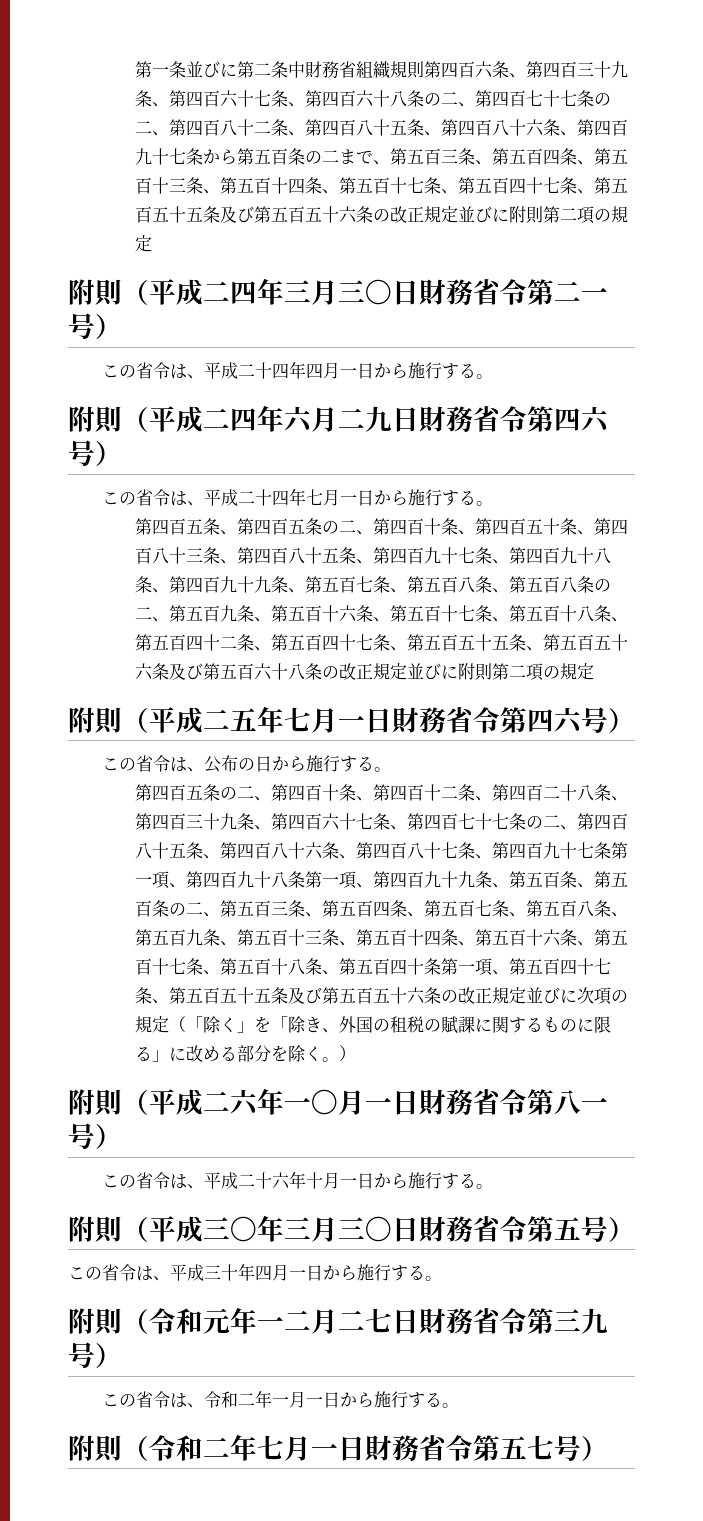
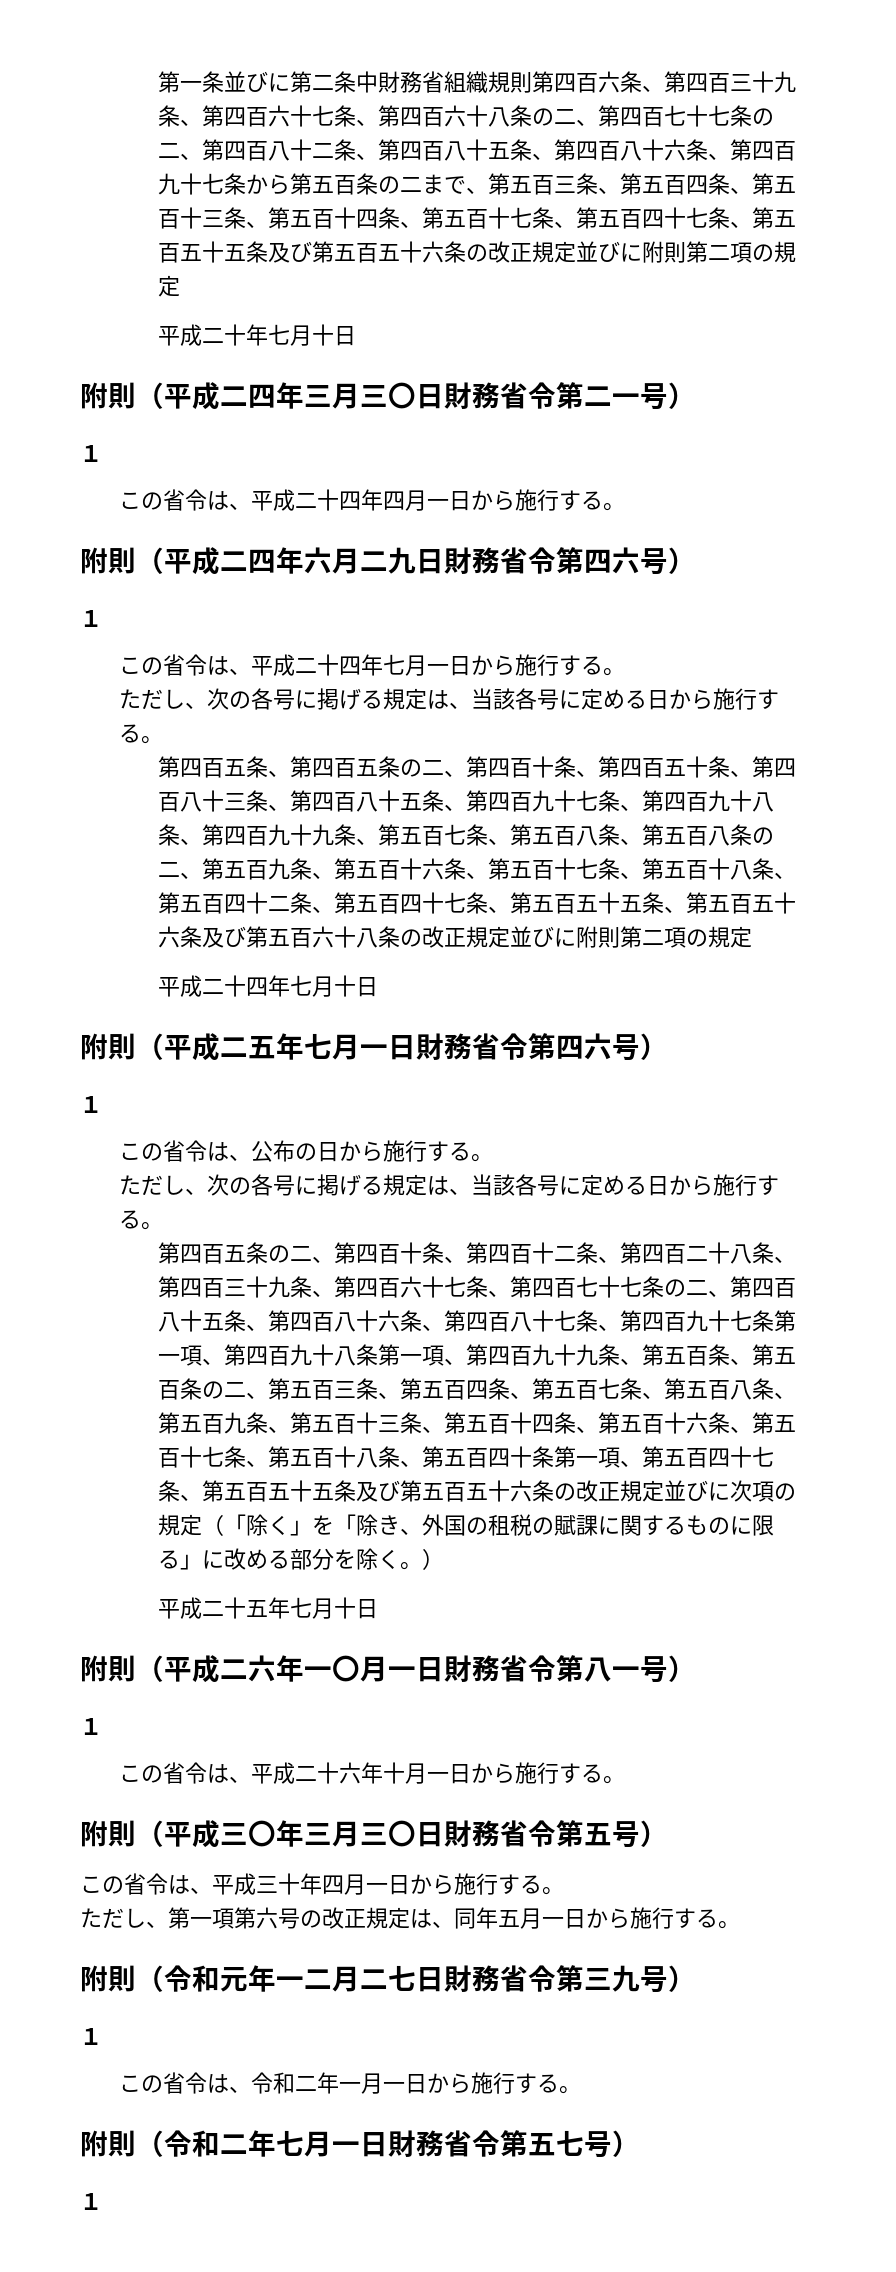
(153, 243) none -> [157,324,356,346] // 平成二十年七月十日
(122, 326) none -> [80,445,102,462] // １
(122, 453) none -> [80,610,102,627] // １
(493, 503) none -> [118,688,779,710] [118,724,163,744] // ただし、次の各号に掲げる規定は、当該各号に定める日から施行する。
(595, 671) none -> [157,975,378,997] // 平成二十四年七月十日
(635, 720) none -> [80,1096,102,1113] // １
(391, 769) none -> [118,1174,779,1196] [118,1210,163,1230] // ただし、次の各号に掲げる規定は、当該各号に定める日から施行する。
(357, 1053) none -> [157,1597,378,1619] // 平成二十五年七月十日
(122, 1136) none -> [80,1718,102,1735] // １
(442, 1278) none -> [80,1907,740,1929] // ただし、第一項第六号の改正規定は、同年五月一日から施行する。
(122, 1355) none -> [80,2028,102,2045] // １
(608, 1448) none -> [80,2193,102,2210] // １

